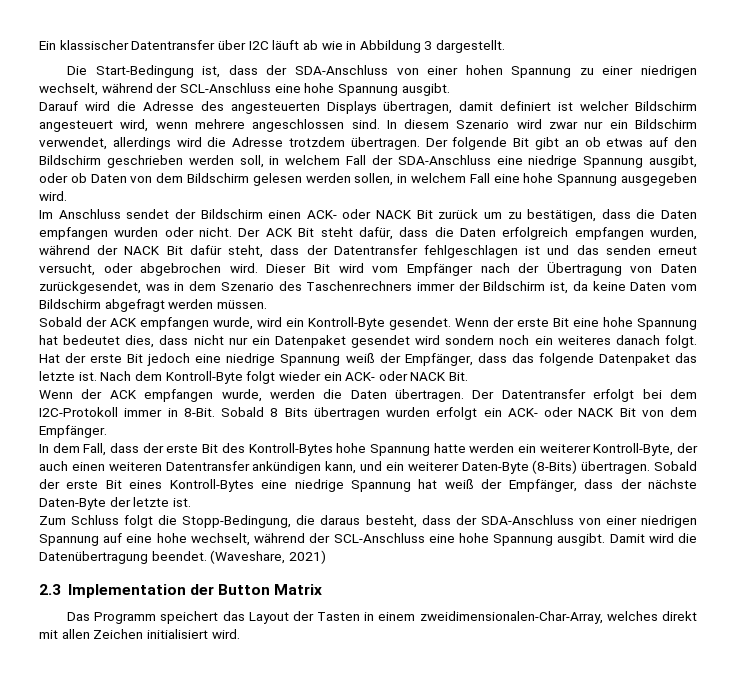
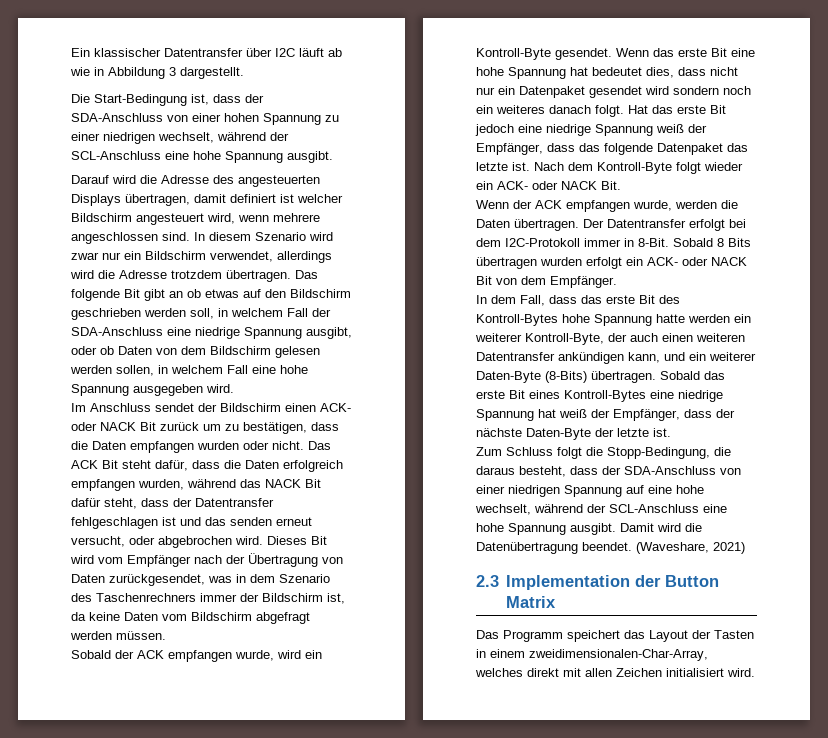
[425,138,448,147] Der -> [295,270,318,279] Das
[238,228,261,237] Der -> [308,441,331,450] Das
[97,245,119,255] der -> [240,479,261,488] das
[266,264,307,273] Dieser -> [267,536,307,545] Dieses
[493,317,514,327] der -> [653,48,674,57] das
[65,353,87,363] der -> [652,105,673,114] das
[142,443,164,453] der -> [581,295,602,304] das
[39,479,60,489] der -> [704,371,725,380] das

